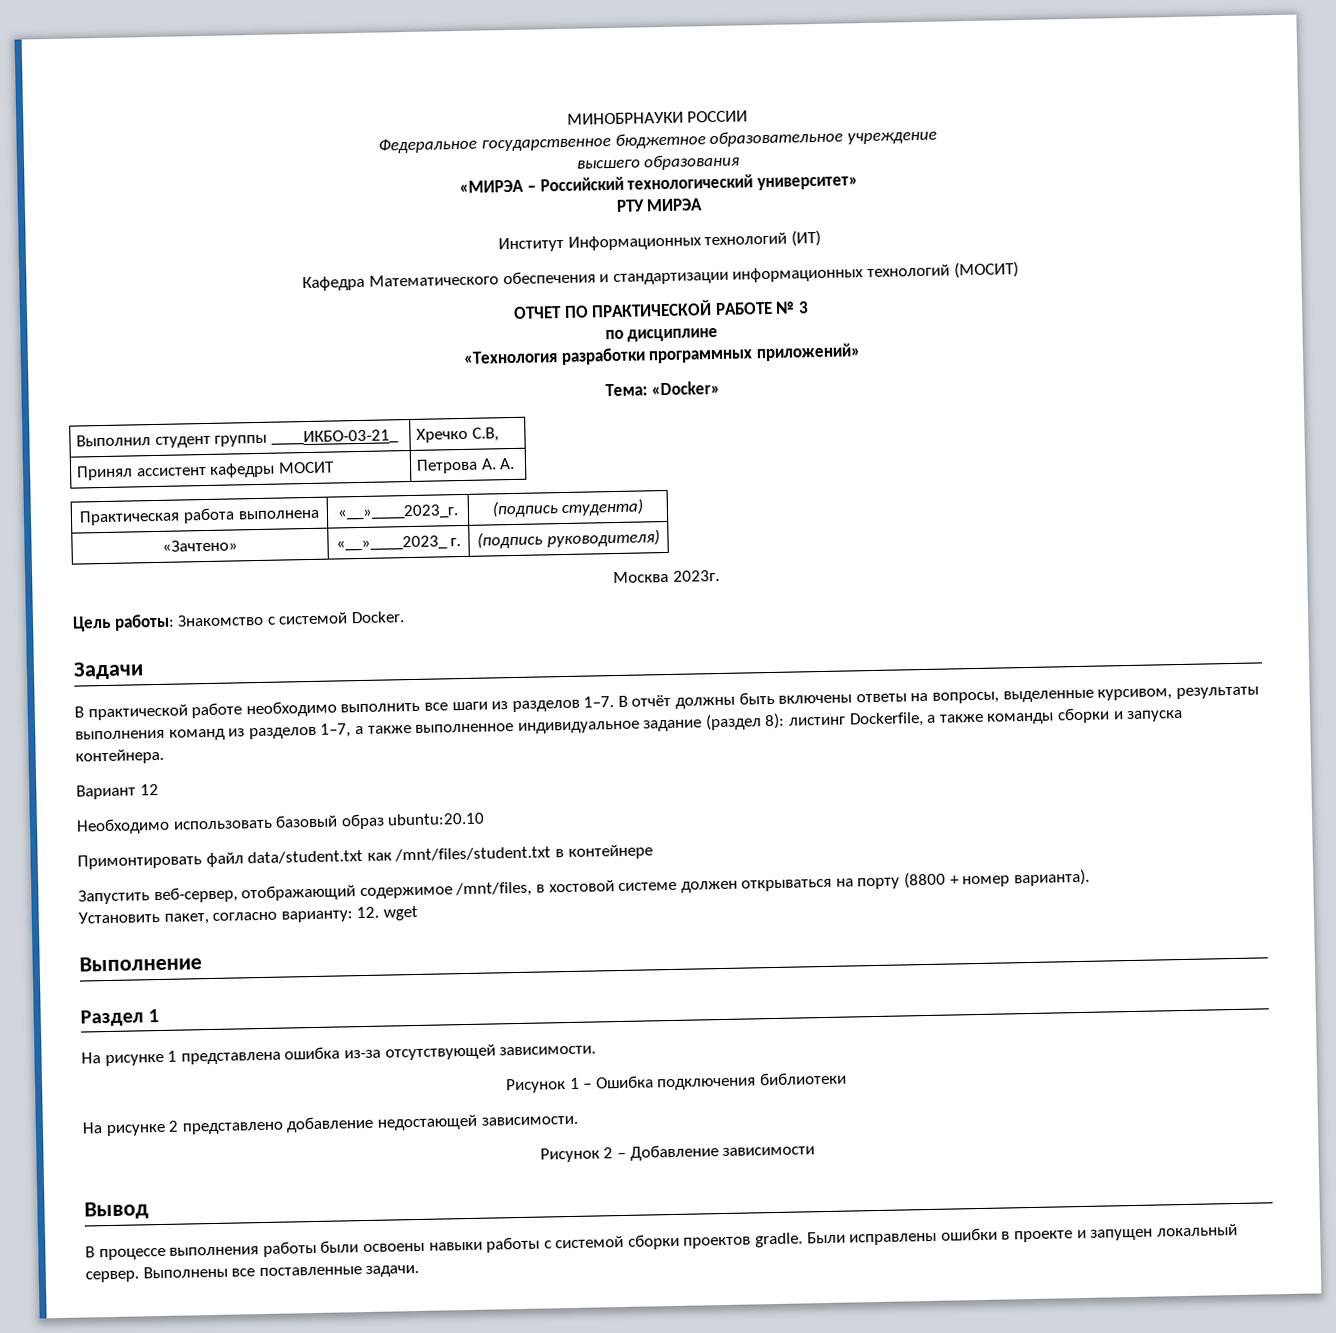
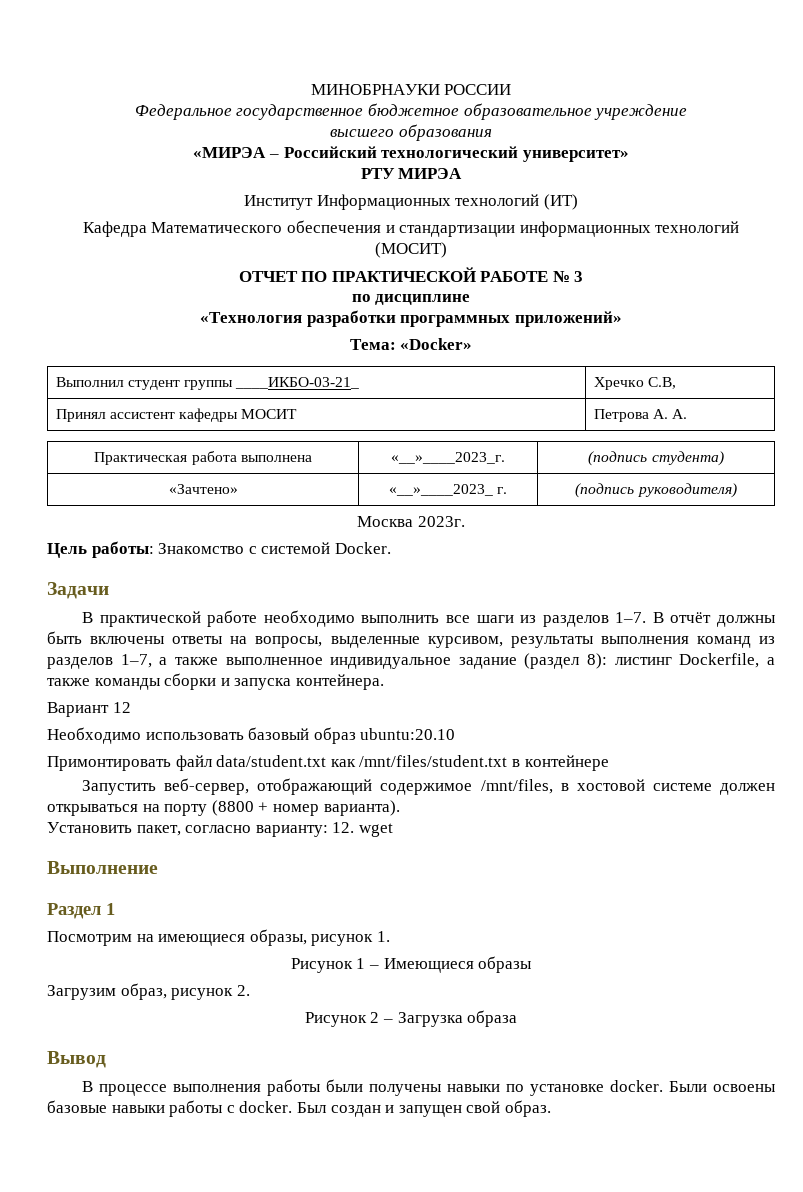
[81,1044,597,1067] [506,1071,847,1094] [82,1114,578,1137] На рисунке 1 представлена ошибка из-за отсутствующей зависимости. // Рисунок 1 – Ошибка подключения библиотеки // На рисунке 2 представлено добавление недостающей зависимости. -> [47,929,390,946] [290,956,533,973] [47,983,250,1000] Посмотрим на имеющиеся образы, рисунок 1. // Рисунок 1 – Имеющиеся образы // Загрузим образ, рисунок 2.
[629,1144,816,1161] Добавление зависимости -> [397,1010,518,1027] Загрузка образа
[362,1223,1238,1253] [85,1264,420,1283] освоены навыки работы с системой сборки проектов gradle. Были исправлены ошибки в проекте и запущен локальный сервер. Выполнены все поставленные задачи. -> [369,1080,776,1096] [47,1100,551,1117] получены навыки по установке docker. Были освоены базовые навыки работы с docker. Был создан и запущен свой образ.

